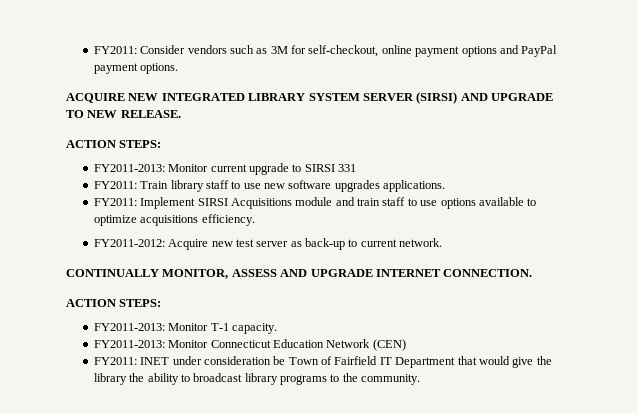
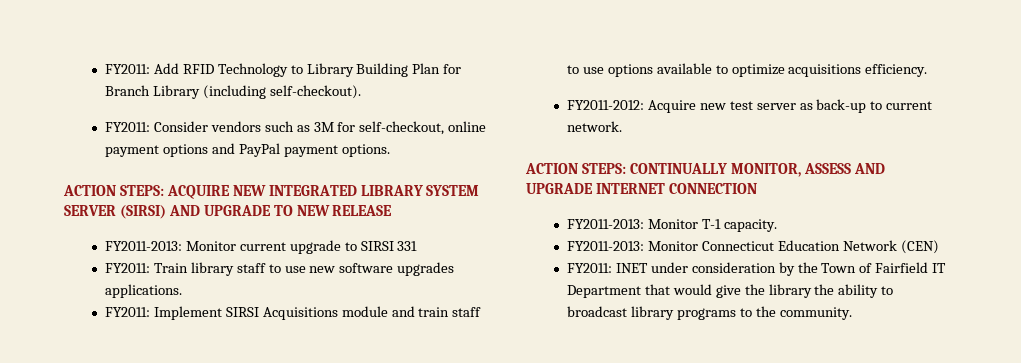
[93,46,137,54] FY2011: -> [104,63,462,77] [104,85,361,99] [104,122,150,132] FY2011: Add RFID Technology to Library Building Plan for Branch Library (including self-checkout). // FY2011:
(179, 68) none -> [63,185,164,196] ACTION STEPS:
[120,110,181,118] [66,140,162,148] RELEASE. // ACTION STEPS: -> [332,205,393,216] RELEASE
(443, 242) none -> [525,163,626,174] ACTION STEPS:
[443,269,533,277] [66,299,162,307] CONNECTION. // ACTION STEPS: -> [668,183,757,194] CONNECTION
[273,356,286,365] be -> [778,262,818,276] by the

